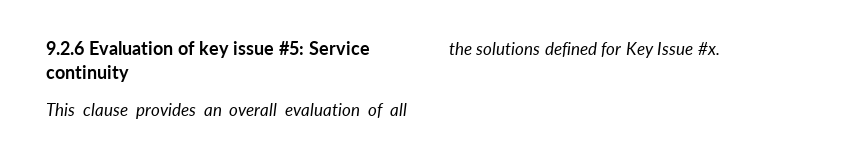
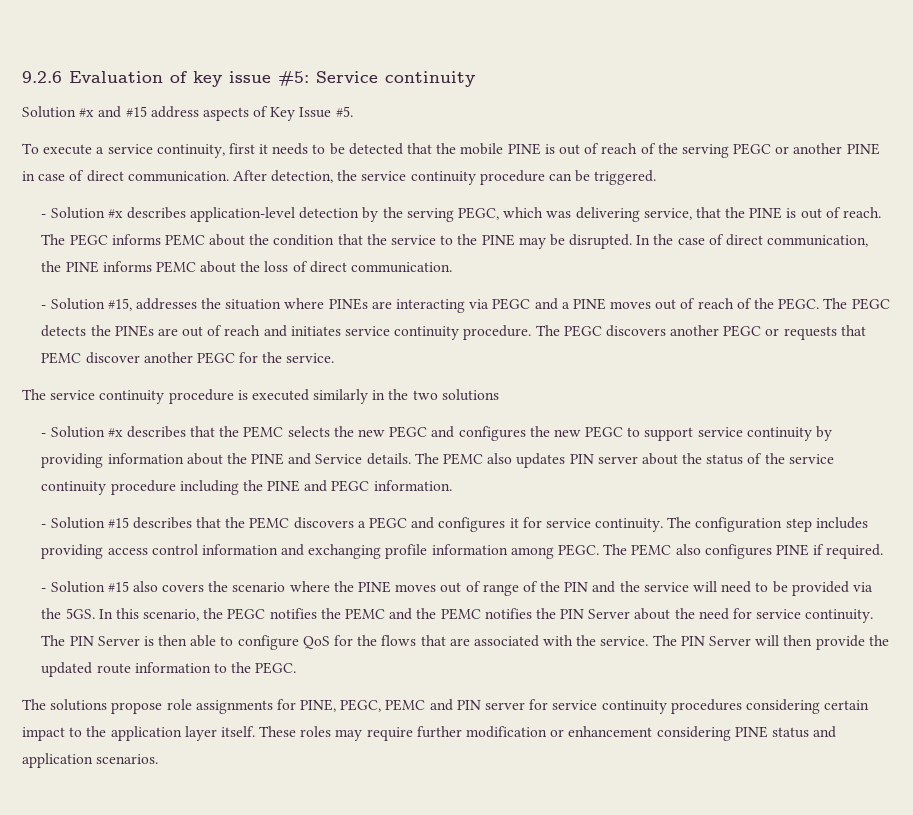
[46,103,407,119] [449,42,720,58] This clause provides an overall evaluation of all the solutions defined for Key Issue #x. -> [22,106,353,121] [22,143,880,158] [22,170,657,185] [41,207,882,222] [41,234,869,249] [41,261,452,273] [41,298,890,313] [41,325,866,340] [41,352,335,364] [22,389,499,404] [41,426,833,441] [41,453,834,468] [41,480,452,495] [41,517,868,532] [41,544,884,559] [41,581,873,596] [41,608,874,623] [41,635,889,650] [41,662,297,677] [22,699,870,714] [22,726,837,741] [22,753,159,768] Solution #x and #15 address aspects of Key Issue #5. // To execute a service continuity, first it needs to be detected that the mobile PINE is out of reach of the serving PEGC or another PINE in case of direct communication. After detection, the service continuity procedure can be triggered. // - Solution #x describes application-level detection by the serving PEGC, which was delivering service, that the PINE is out of reach. The PEGC informs PEMC about the condition that the service to the PINE may be disrupted. In the case of direct communication, the PINE informs PEMC about the loss of direct communication. // - Solution #15, addresses the situation where PINEs are interacting via PEGC and a PINE moves out of reach of the PEGC. The PEGC detects the PINEs are out of reach and initiates service continuity procedure. The PEGC discovers another PEGC or requests that PEMC discover another PEGC for the service. // The service continuity procedure is executed similarly in the two solutions // - Solution #x describes that the PEMC selects the new PEGC and configures the new PEGC to support service continuity by providing information about the PINE and Service details. The PEMC also updates PIN server about the status of the service continuity procedure including the PINE and PEGC information. // - Solution #15 describes that the PEMC discovers a PEGC and configures it for service continuity. The configuration step includes providing access control information and exchanging profile information among PEGC. The PEMC also configures PINE if required. // - Solution #15 also covers the scenario where the PINE moves out of range of the PIN and the service will need to be provided via the 5GS. In this scenario, the PEGC notifies the PEMC and the PEMC notifies the PIN Server about the need for service continuity. The PIN Server is then able to configure QoS for the flows that are associated with the service. The PIN Server will then provide the updated route information to the PEGC. // The solutions propose role assignments for PINE, PEGC, PEMC and PIN server for service continuity procedures considering certain impact to the application layer itself. These roles may require further modification or enhancement considering PINE status and application scenarios.

